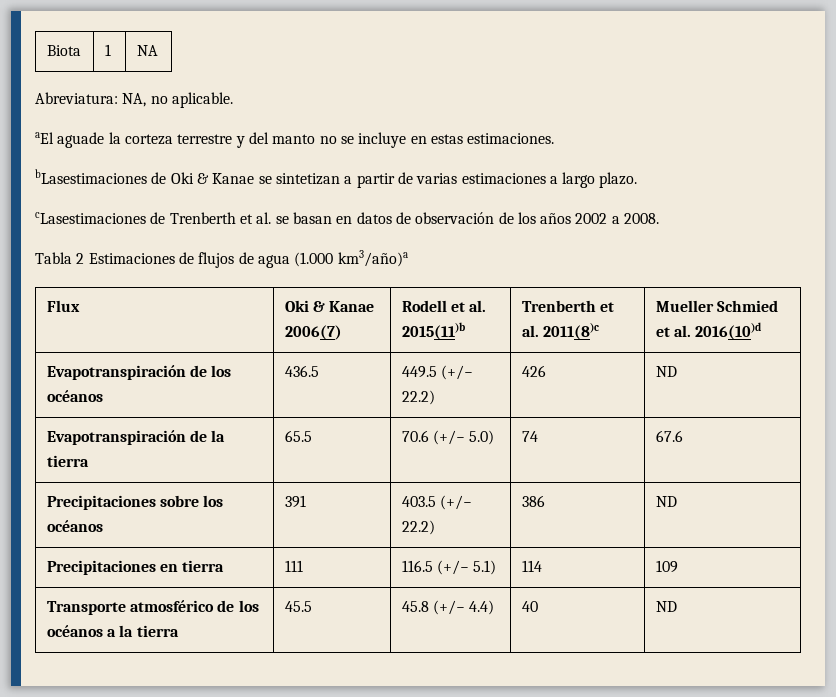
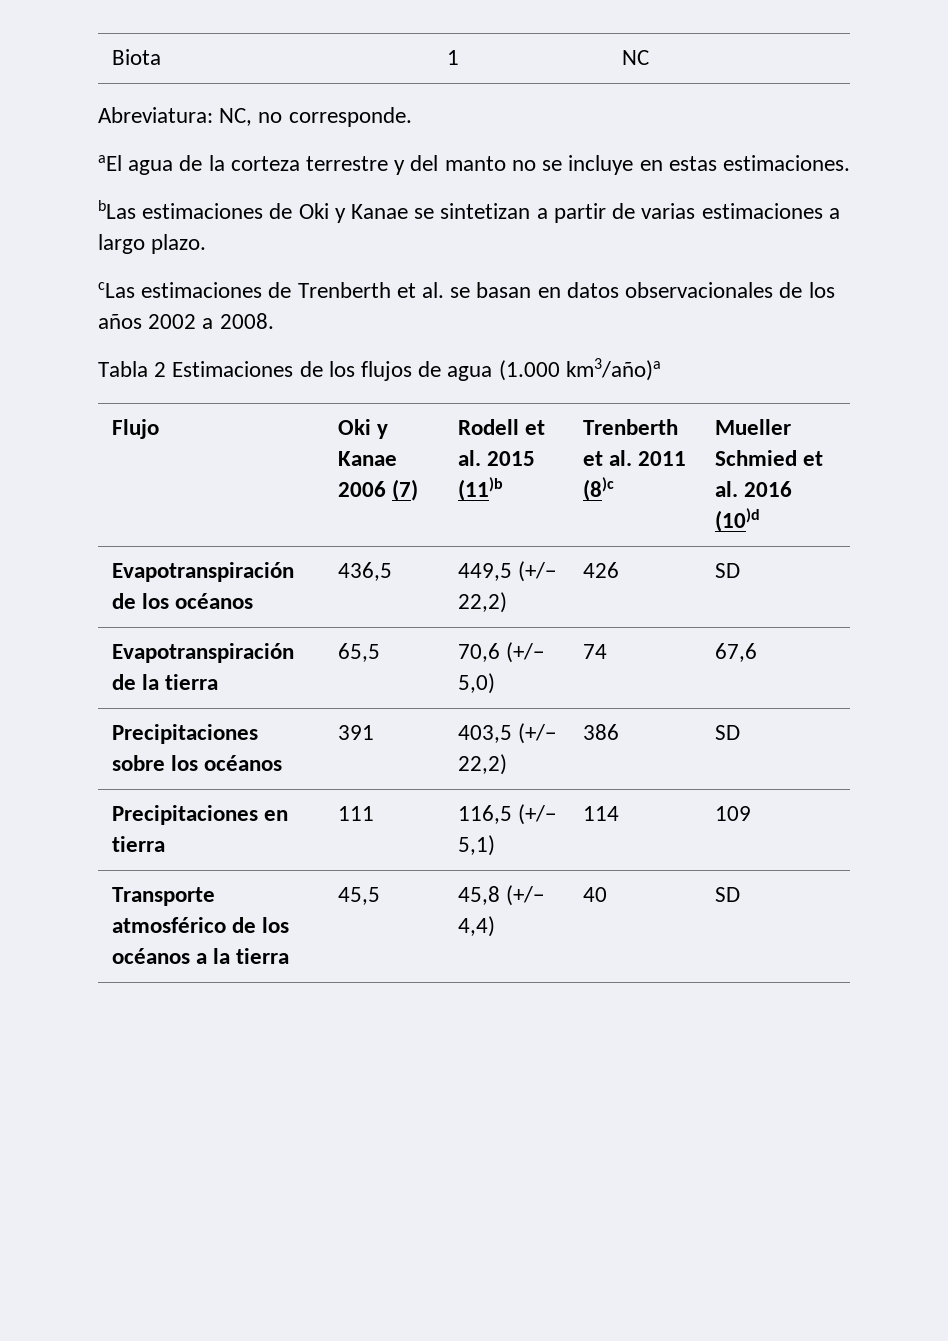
[136,45,158,56] NA -> [621,50,649,65] NC
[122,92,233,108] NA, no aplicable. -> [219,107,412,127] NC, no corresponde.
[57,132,105,148] aguade -> [128,155,203,175] agua de
[35,169,147,184] bLasestimaciones -> [98,200,264,219] bLas estimaciones
[196,173,209,184] & -> [334,208,346,223] y
[35,212,146,224] cLasestimaciones -> [98,282,263,298] cLas estimaciones
[395,212,495,224] de observación -> [625,282,774,298] observacionales
(194, 258) none -> [328,361,355,377] los
[46,300,80,312] [284,300,375,312] [284,325,342,340] Flux | Oki & Kanae 2006(7) -> [111,419,159,439] [337,419,389,439] [337,451,397,466] [337,479,419,501] Flujo | Oki y Kanae 2006 (7)
[401,322,465,340] [521,300,615,312] [521,322,600,340] 2015(11)b | Trenberth et al. 2011(8)c -> [487,451,536,466] [457,477,503,501] [582,419,678,435] [582,450,687,466] [582,477,614,501] 2015 (11)b | Trenberth et al. 2011 (8)c
[695,322,762,340] 2016(10)d -> [744,481,793,497] [714,508,760,532] 2016 (10)d
[284,365,319,377] [401,365,474,380] [401,390,435,405] 436.5 | 449.5 (+/− 22.2) -> [337,562,392,581] [457,561,557,582] [457,592,507,613] 436,5 | 449,5 (+/− 22,2)
[655,366,677,377] ND -> [714,563,740,578] SD
[284,430,312,442] [401,430,495,445] 65.5 | 70.6 (+/− 5.0) -> [337,643,380,662] [457,642,545,663] [457,673,495,694] 65,5 | 70,6 (+/− 5,0)
[655,430,683,442] 67.6 -> [714,643,757,662] 67,6
[401,495,473,510] [401,520,435,535] 403.5 (+/− 22.2) -> [457,723,557,744] [457,754,507,775] 403,5 (+/− 22,2)
[655,496,677,507] ND -> [714,725,740,740] SD
[401,560,497,575] 116.5 (+/− 5.1) -> [457,804,557,825] [457,835,495,856] 116,5 (+/− 5,1)
[284,601,312,612] [401,600,495,615] 45.5 | 45.8 (+/− 4.4) -> [337,887,380,905] [457,885,545,906] [457,916,495,937] 45,5 | 45,8 (+/− 4,4)
[655,601,677,612] ND -> [714,887,740,902] SD

